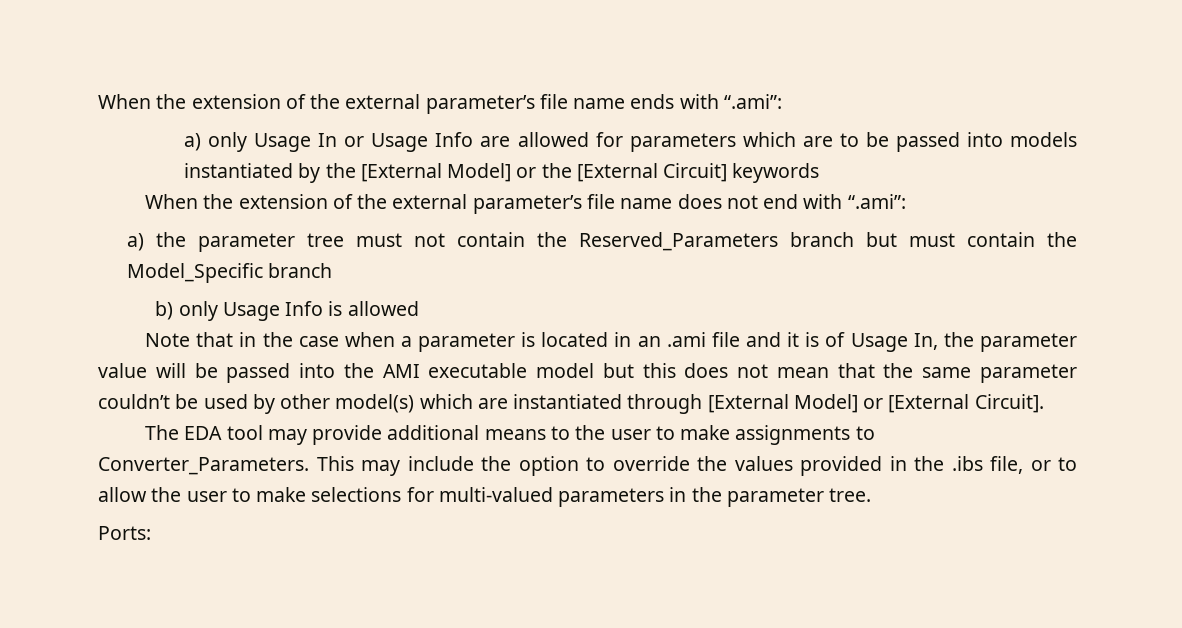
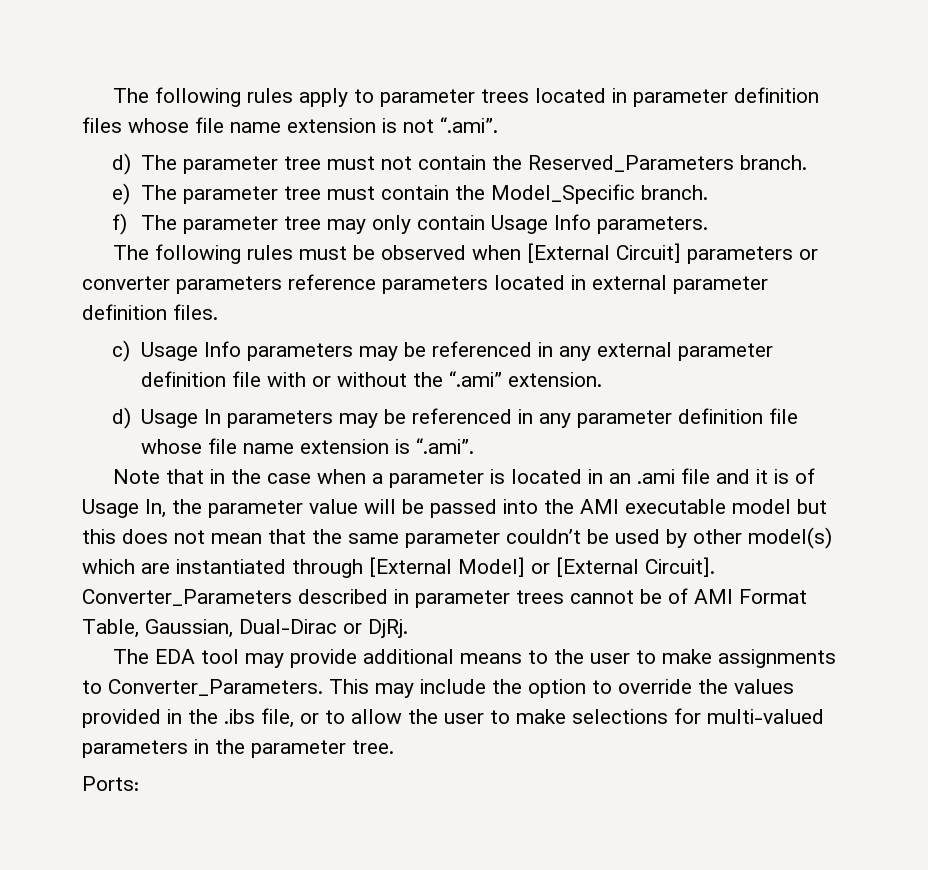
[98,94,782,114] [184,132,1077,152] [184,163,820,183] [145,194,906,214] [126,232,186,251] When the extension of the external parameter’s file name ends with “.ami”: // a) only Usage In or Usage Info are allowed for parameters which are to be passed into models instantiated by the [External Model] or the [External Circuit] keywords // When the extension of the external parameter’s file name does not end with “.ami”: // a) the -> [113,87,820,107] [82,117,498,133] [111,153,178,175] The following rules apply to parameter trees located in parameter definition files whose file name extension is not “.ami”. // d) The
[789,232,1078,247] [126,263,332,283] [155,301,419,321] branch but must contain the Model_Specific branch // b) only Usage Info is allowed -> [740,155,808,170] [111,183,709,205] [111,213,709,235] [113,243,819,264] [82,274,768,294] [82,304,218,320] [111,340,774,362] [141,371,603,387] [111,407,799,429] [141,438,475,454] branch. // e) The parameter tree must contain the Model_Specific branch. // f) The parameter tree may only contain Usage Info parameters. // The following rules must be observed when [External Circuit] parameters or converter parameters reference parameters located in external parameter definition files. // c) Usage Info parameters may be referenced in any external parameter definition file with or without the “.ami” extension. // d) Usage In parameters may be referenced in any parameter definition file whose file name extension is “.ami”.
(1044, 403) none -> [82,588,807,608] [82,619,408,638] Converter_Parameters described in parameter trees cannot be of AMI Format Table, Gaussian, Dual-Dirac or DjRj.

